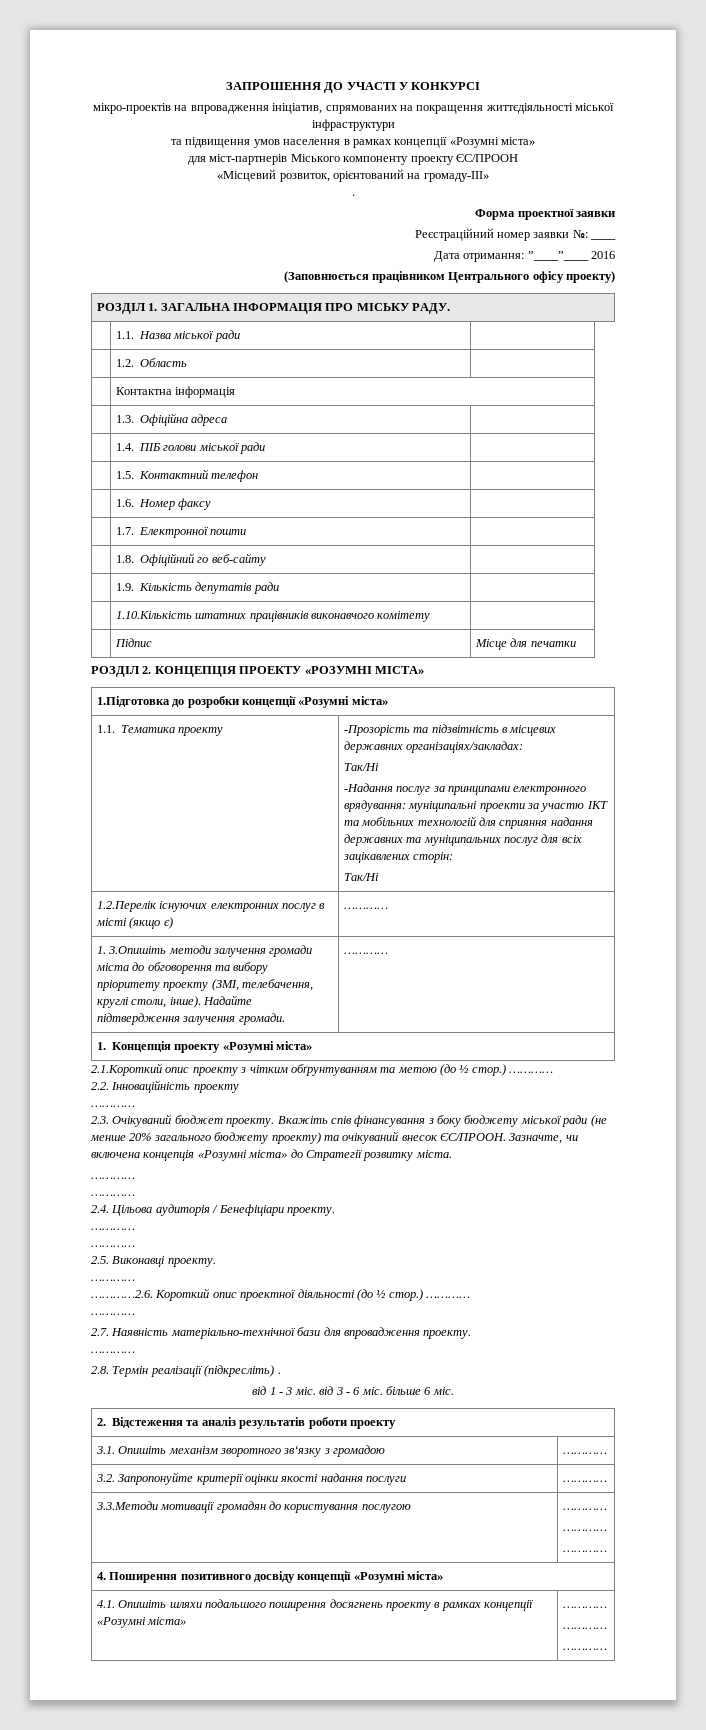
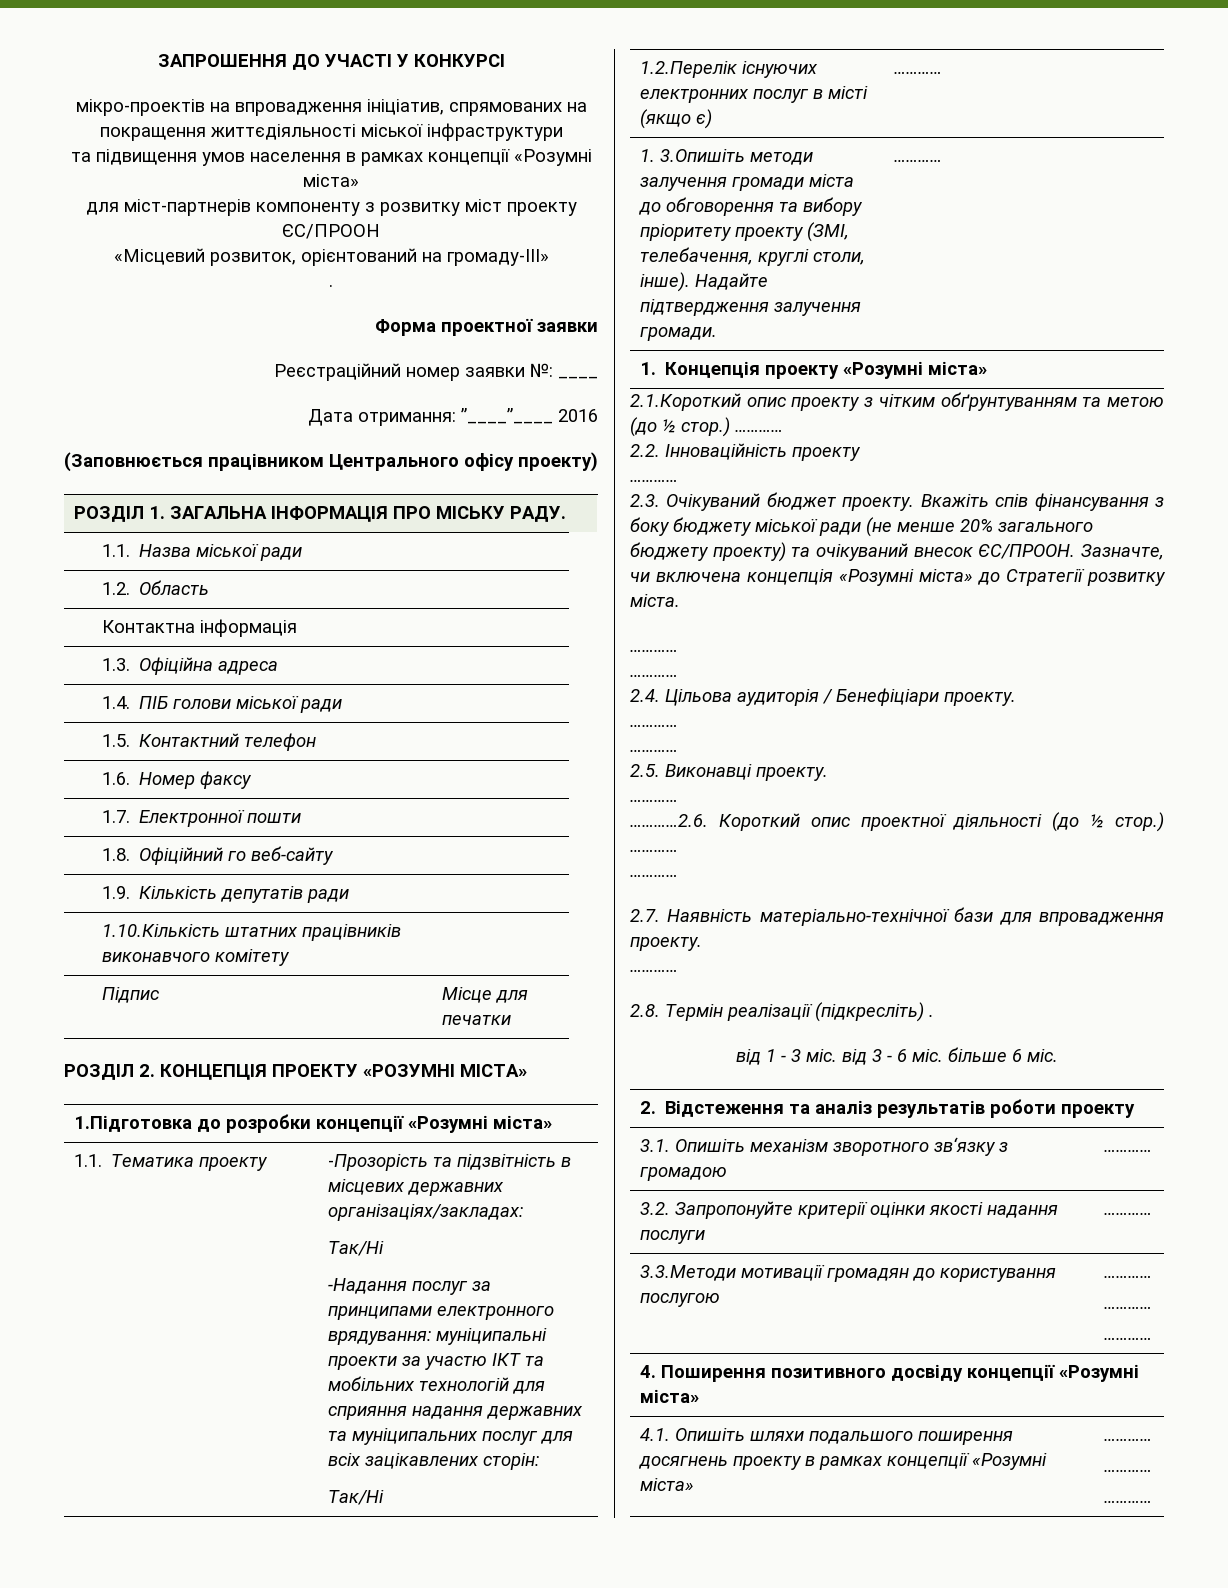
[290,154,409,165] Міського компоненту -> [255,199,502,216] компоненту з розвитку міст

